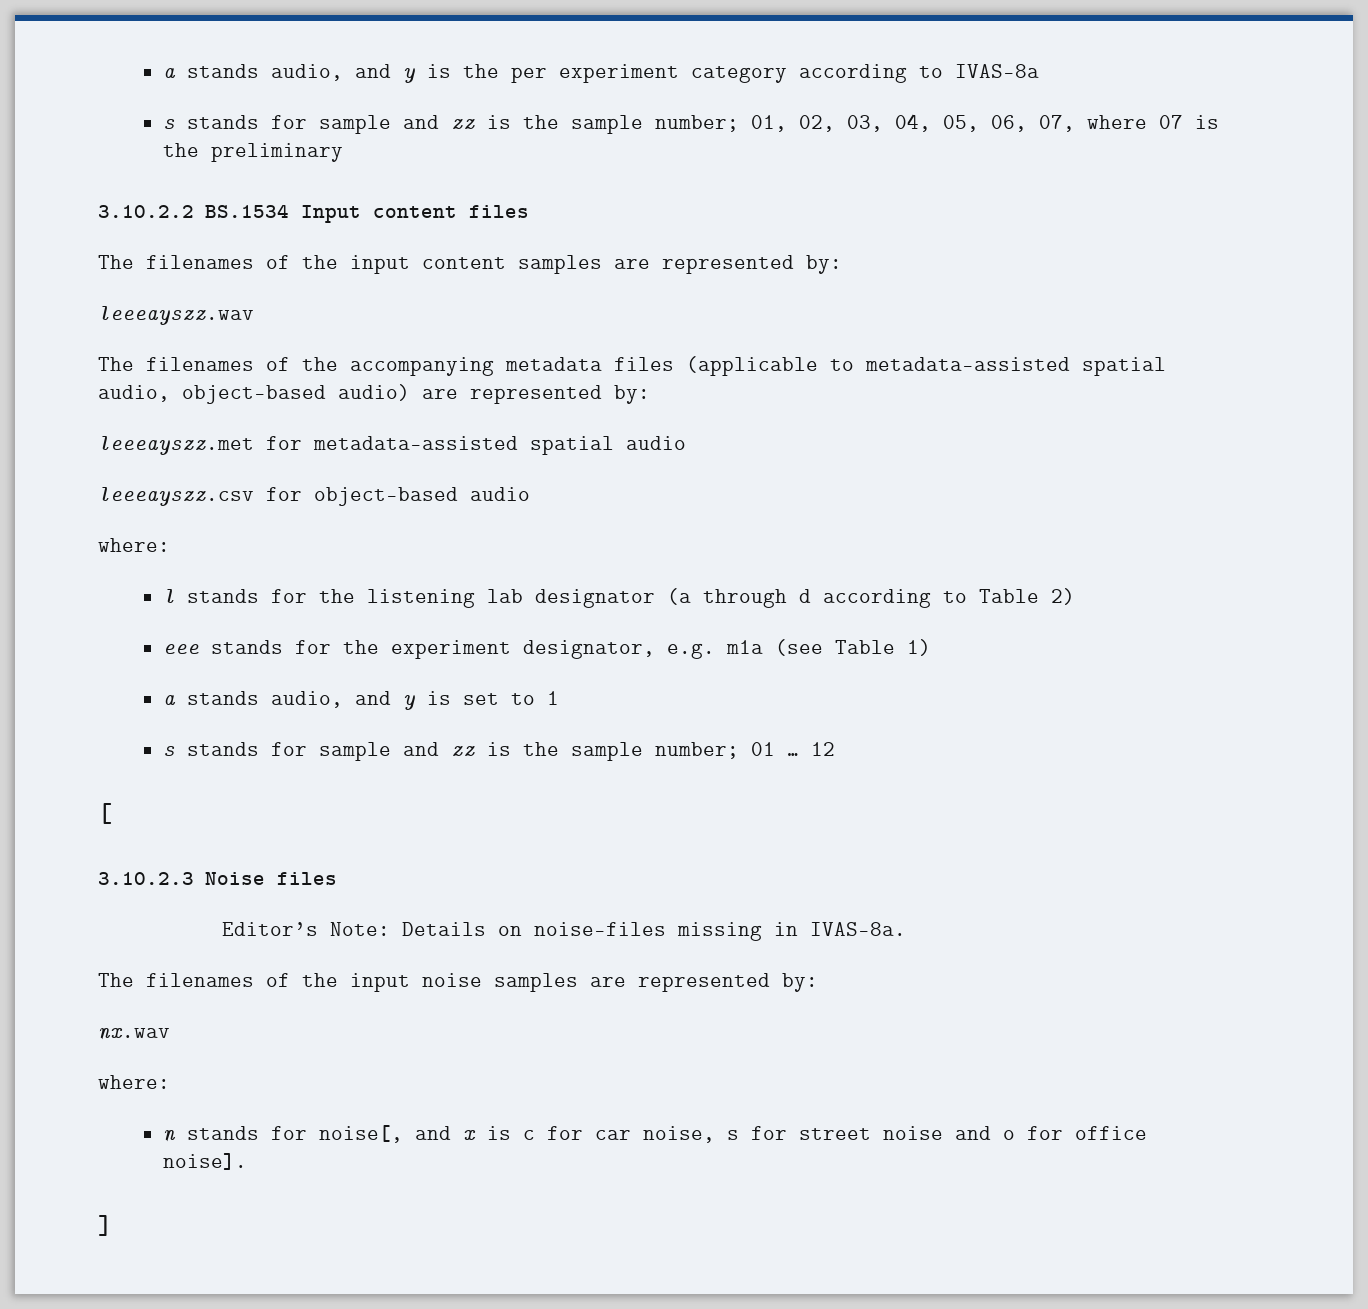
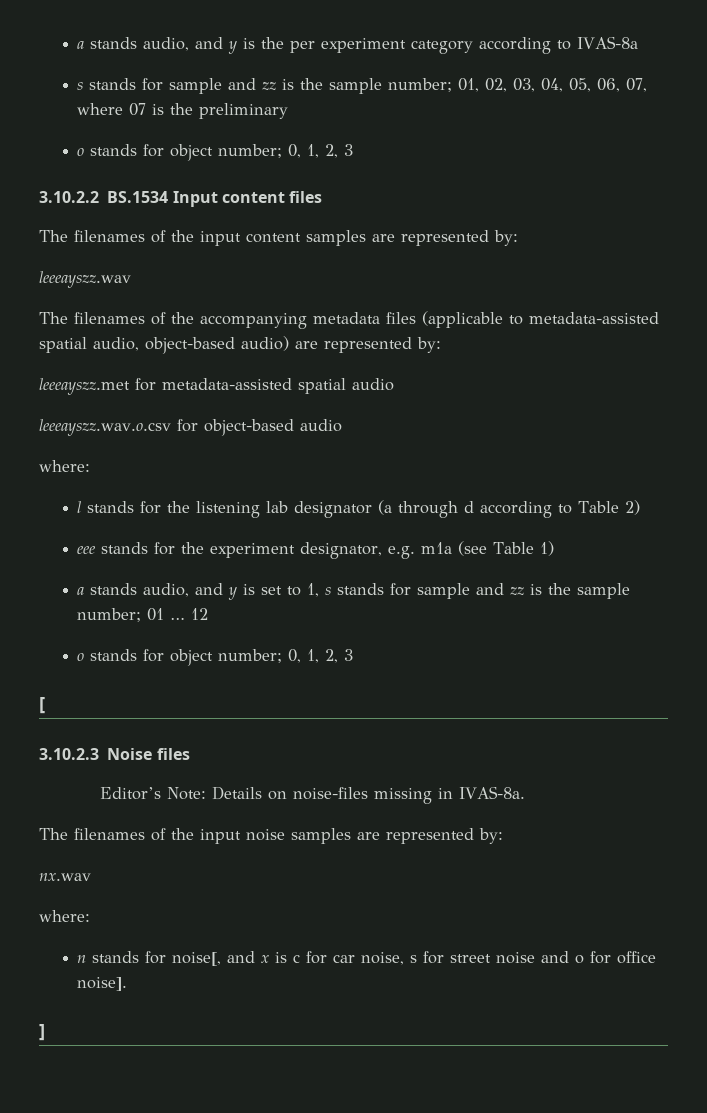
(344, 152) none -> [77,144,354,161] // o stands for object number; 0, 1, 2, 3
[98,487,254,506] leeeayszz.csv -> [39,419,171,436] leeeayszz.wav.o.csv
[547,691,560,705] 1 // -> [307,583,320,597] 1,
(836, 749) none -> [77,649,354,666] // o stands for object number; 0, 1, 2, 3

